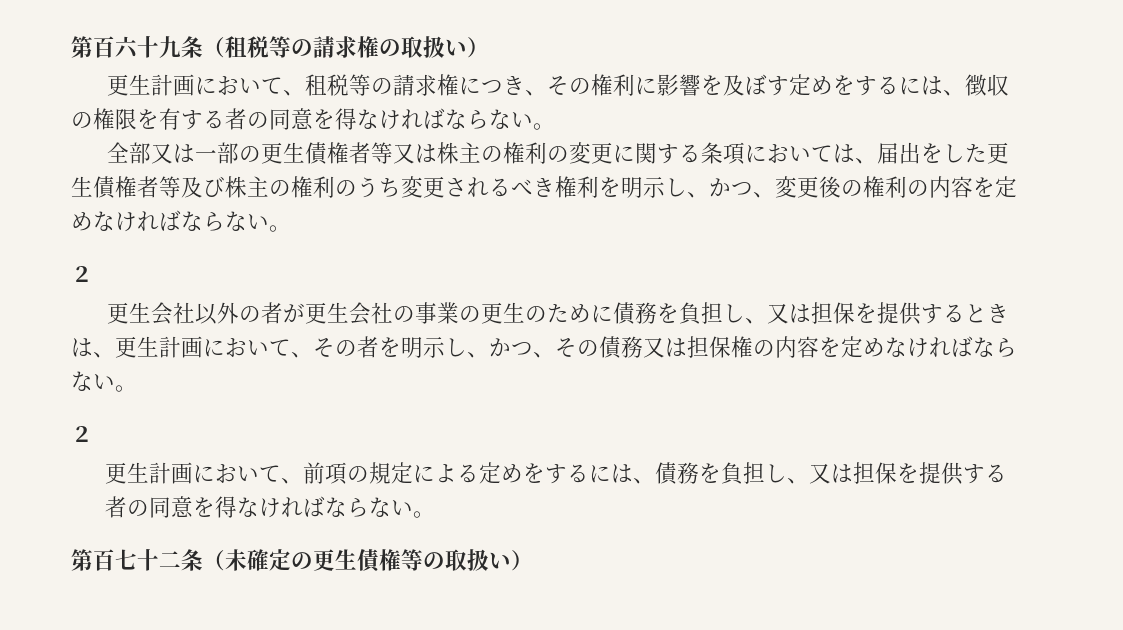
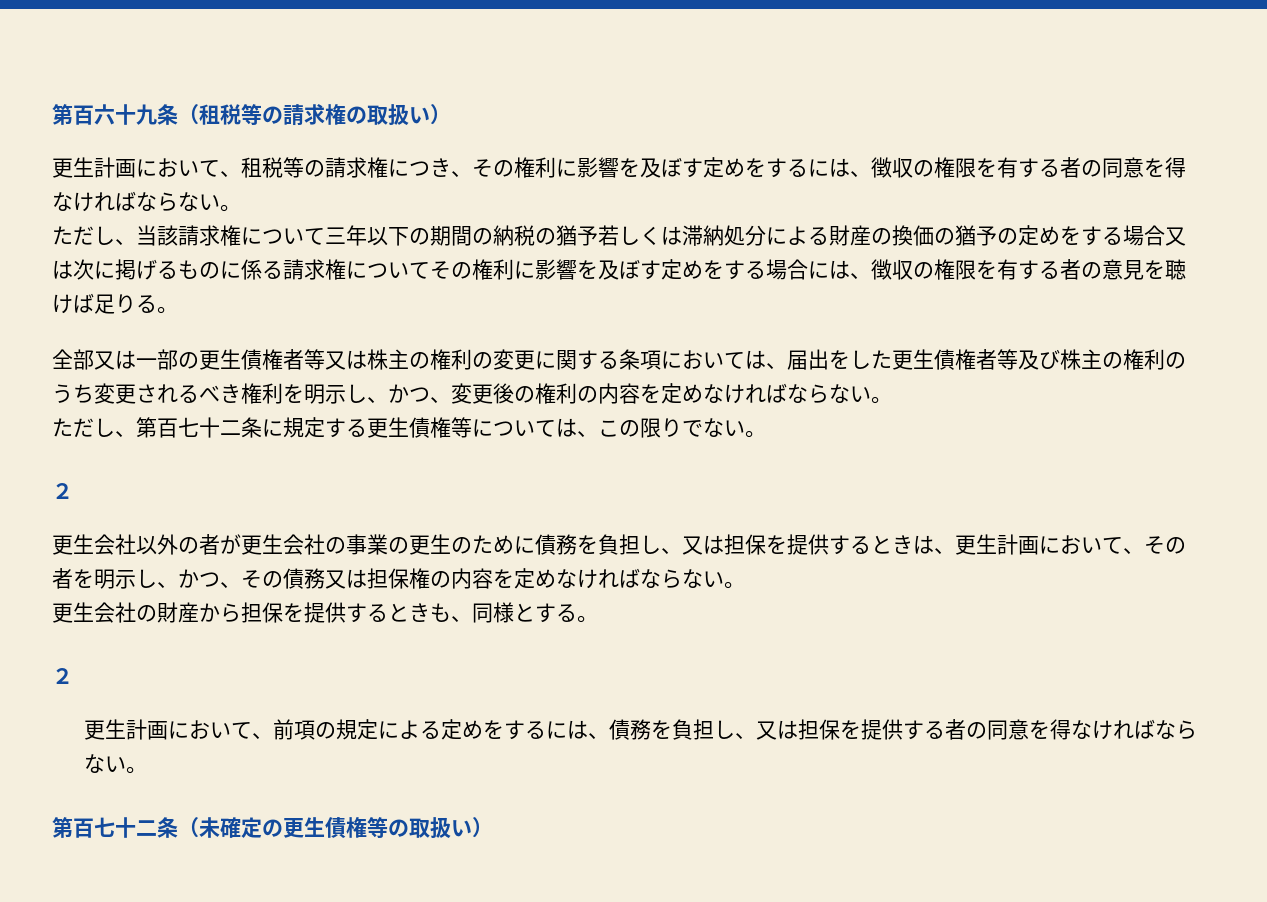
(555, 126) none -> [52,225,1186,246] [52,259,1186,280] [52,293,178,314] // ただし、当該請求権について三年以下の期間の納税の猶予若しくは滞納処分による財産の換価の猶予の定めをする場合又は次に掲げるものに係る請求権についてその権利に影響を及ぼす定めをする場合には、徴収の権限を有する者の意見を聴けば足りる。
(291, 228) none -> [52,417,766,438] // ただし、第百七十二条に規定する更生債権等については、この限りでない。
(137, 388) none -> [52,602,598,623] // 更生会社の財産から担保を提供するときも、同様とする。

